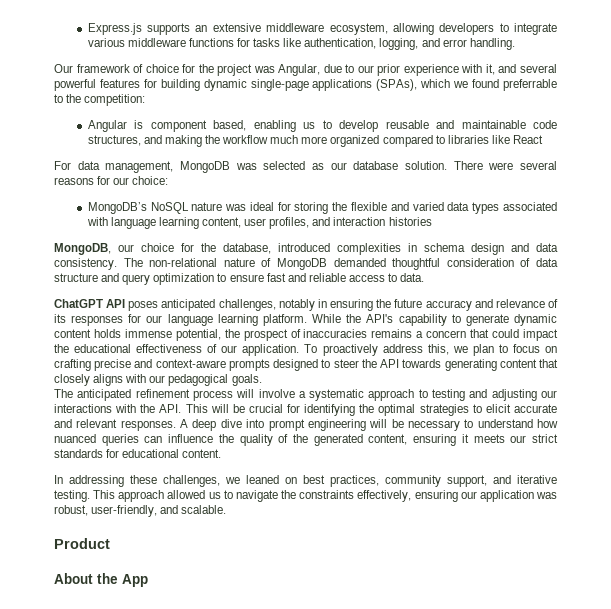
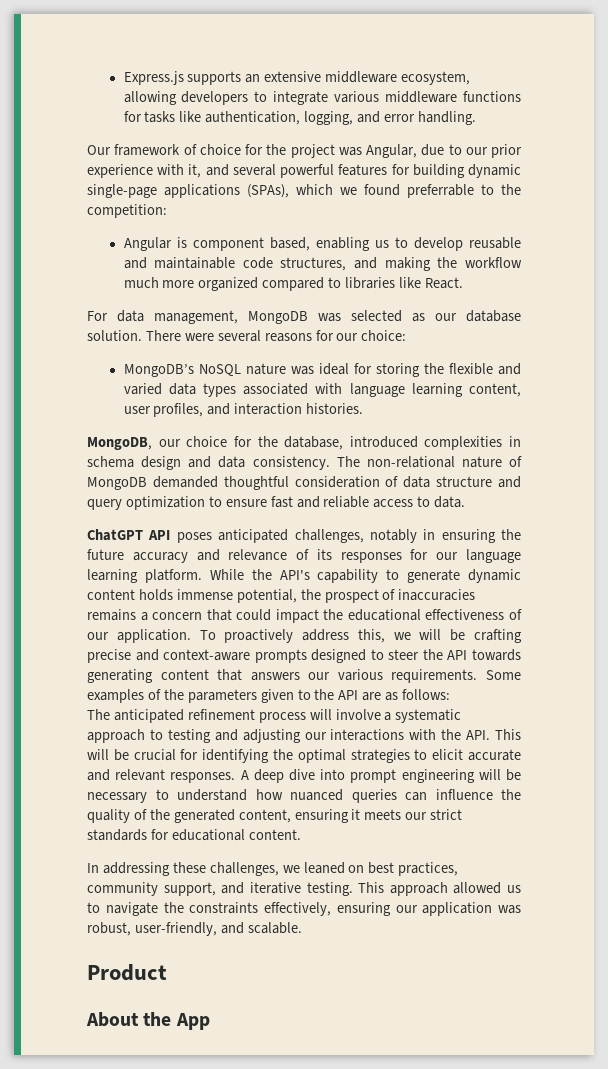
[513,135,544,144] React -> [424,277,463,289] React.
[388,217,432,226] histories -> [306,403,364,414] histories.
[472,344,557,356] plan to focus on -> [419,629,466,641] will be
[54,374,262,386] closely aligns with our pedagogical goals. -> [250,669,521,683] [87,689,451,703] answers our various requirements. Some examples of the parameters given to the API are as follows:

